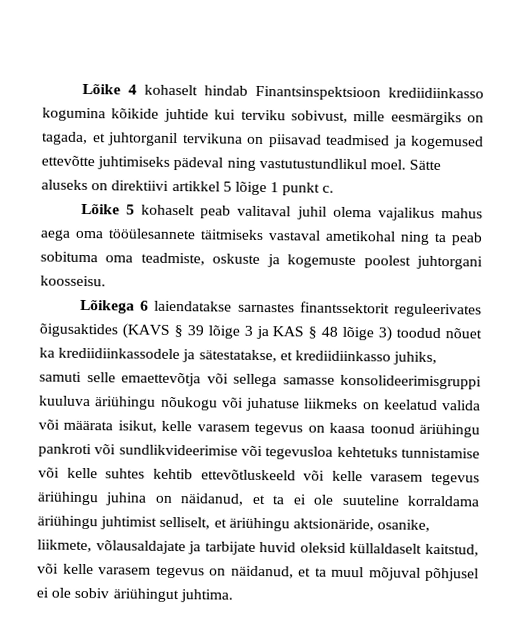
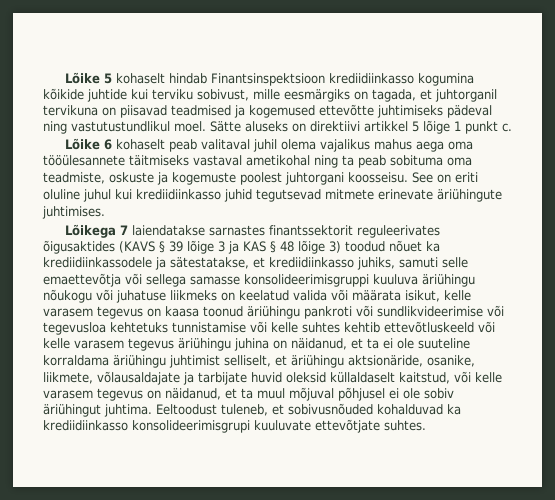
[81,83,137,95] Lõike 4 -> [65,72,113,84] Lõike 5
[125,204,135,215] 5 -> [104,139,113,150] 6
(106, 281) none -> [412,172,478,183] [43,189,502,202] [42,206,105,219] See on eriti oluline juhul kui krediidiinkasso juhid tegutsevad mitmete erinevate äriühingute juhtimises.
[140,300,150,311] 6 -> [120,225,129,235] 7
(233, 596) none -> [156,403,461,416] [43,419,426,433] Eeltoodust tuleneb, et sobivusnõuded kohalduvad ka krediidiinkasso konsolideerimisgrupi kuuluvate ettevõtjate suhtes.

